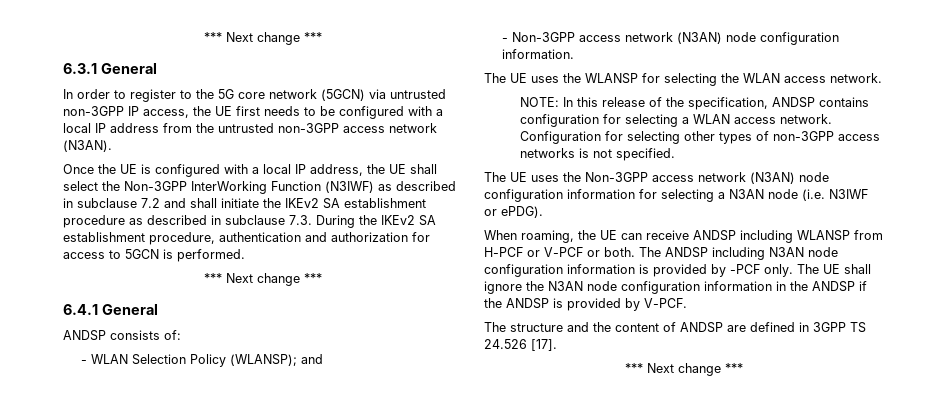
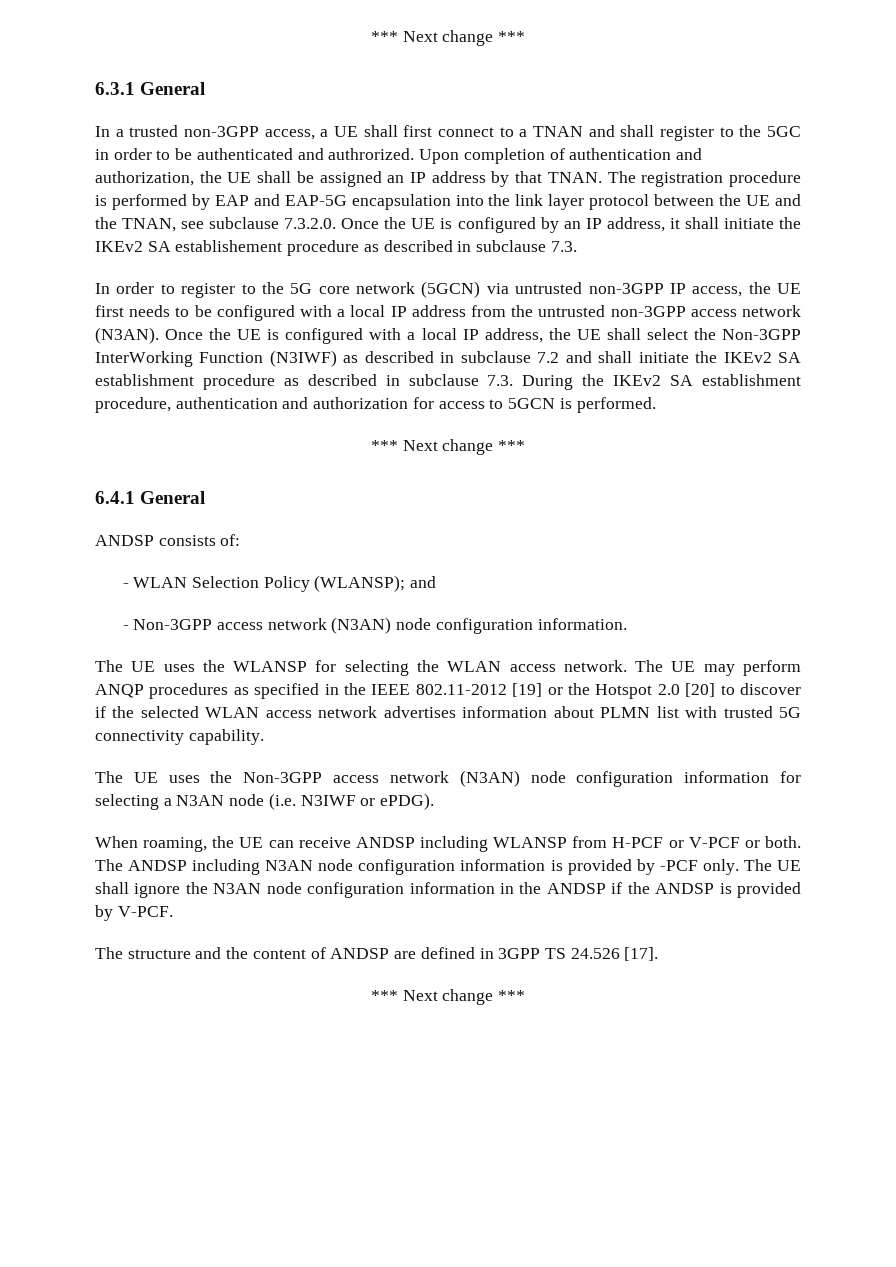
(157, 68) none -> [95,125,801,141] [95,148,702,164] [95,171,801,187] [95,194,801,210] [95,217,801,233] [95,240,577,256] // In a trusted non-3GPP access, a UE shall first connect to a TNAN and shall register to the 5GC in order to be authenticated and authrorized. Upon completion of authentication and authorization, the UE shall be assigned an IP address by that TNAN. The registration procedure is performed by EAP and EAP-5G encapsulation into the link layer protocol between the UE and the TNAN, see subclause 7.3.2.0. Once the UE is configured by an IP address, it shall initiate the IKEv2 SA establishement procedure as described in subclause 7.3.
(112, 146) // -> (159, 335) none
[519,97,869,110] [519,114,832,127] [519,131,880,144] [519,148,675,161] // NOTE: In this release of the specification, ANDSP contains configuration for selecting a WLAN access network. Configuration for selecting other types of non-3GPP access networks is not specified. -> [635,660,802,676] [95,683,801,699] [95,706,801,718] [95,729,264,745] The UE may perform ANQP procedures as specified in the IEEE 802.11-2012 [19] or the Hotspot 2.0 [20] to discover if the selected WLAN access network advertises information about PLMN list with trusted 5G connectivity capability.

